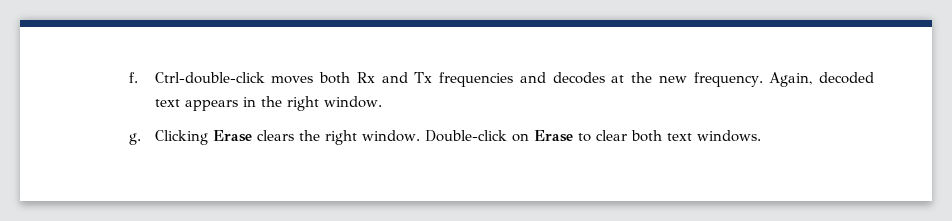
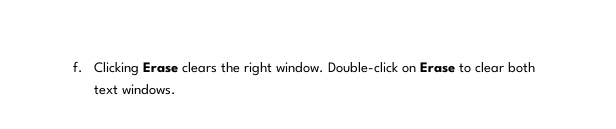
[154,72,875,87] [154,96,382,111] [129,133,142,145] Ctrl-double-click moves both Rx and Tx frequencies and decodes at the new frequency. Again, decoded text appears in the right window. // g. -> (83, 67) none

